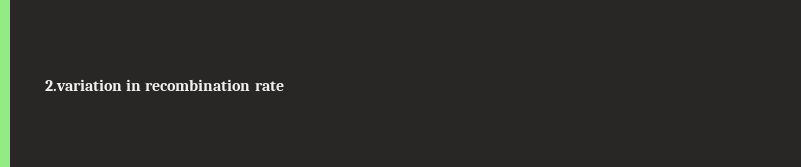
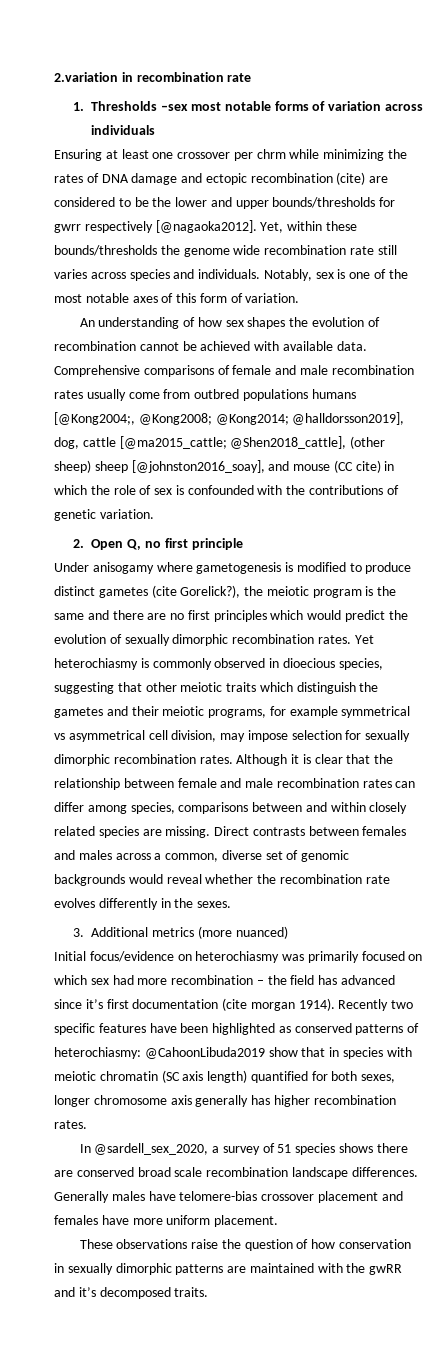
(284, 86) none -> [72,101,423,111] [91,125,156,135] [54,149,408,161] [54,172,389,185] [54,197,396,209] [54,220,357,233] [54,245,397,257] [54,269,408,281] [54,293,300,303] [79,317,380,329] [54,341,367,351] [54,365,414,377] [54,389,356,401] [54,412,405,425] [54,436,386,449] [54,460,395,473] [54,485,399,495] [54,509,154,521] [72,538,243,550] [54,562,412,574] [54,585,397,598] [54,610,408,622] [54,634,374,646] [54,658,383,670] [54,682,379,694] [54,706,411,718] [54,730,411,742] [54,754,394,766] [54,778,416,790] [54,802,408,814] [54,826,407,838] [54,850,350,862] [54,874,390,886] [54,898,232,910] [72,926,288,939] [54,951,423,963] [54,975,396,985] [54,998,414,1011] [54,1023,420,1035] [54,1047,412,1059] [54,1070,396,1083] [54,1095,396,1107] [54,1120,87,1129] [79,1143,408,1155] [54,1167,418,1179] [54,1191,403,1203] [54,1215,279,1227] [79,1239,411,1251] [54,1263,403,1275] [54,1287,209,1299] // 1. Thresholds –sex most notable forms of variation across individuals // Ensuring at least one crossover per chrm while minimizing the rates of DNA damage and ectopic recombination (cite) are considered to be the lower and upper bounds/thresholds for gwrr respectively [@nagaoka2012]. Yet, within these bounds/thresholds the genome wide recombination rate still varies across species and individuals. Notably, sex is one of the most notable axes of this form of variation. // An understanding of how sex shapes the evolution of recombination cannot be achieved with available data. Comprehensive comparisons of female and male recombination rates usually come from outbred populations humans [@Kong2004;, @Kong2008; @Kong2014; @halldorsson2019], dog, cattle [@ma2015_cattle; @Shen2018_cattle], (other sheep) sheep [@johnston2016_soay], and mouse (CC cite) in which the role of sex is confounded with the contributions of genetic variation. // 2. Open Q, no first principle // Under anisogamy where gametogenesis is modified to produce distinct gametes (cite Gorelick?), the meiotic program is the same and there are no first principles which would predict the evolution of sexually dimorphic recombination rates. Yet heterochiasmy is commonly observed in dioecious species, suggesting that other meiotic traits which distinguish the gametes and their meiotic programs, for example symmetrical vs asymmetrical cell division, may impose selection for sexually dimorphic recombination rates. Although it is clear that the relationship between female and male recombination rates can differ among species, comparisons between and within closely related species are missing. Direct contrasts between females and males across a common, diverse set of genomic backgrounds would reveal whether the recombination rate evolves differently in the sexes. // 3. Additional metrics (more nuanced) // Initial focus/evidence on heterochiasmy was primarily focused on which sex had more recombination – the field has advanced since it’s first documentation (cite morgan 1914). Recently two specific features have been highlighted as conserved patterns of heterochiasmy: @CahoonLibuda2019 show that in species with meiotic chromatin (SC axis length) quantified for both sexes, longer chromosome axis generally has higher recombination rates. // In @sardell_sex_2020, a survey of 51 species shows there are conserved broad scale recombination landscape differences. Generally males have telomere-bias crossover placement and females have more uniform placement. // These observations raise the question of how conservation in sexually dimorphic patterns are maintained with the gwRR and it’s decomposed traits.

